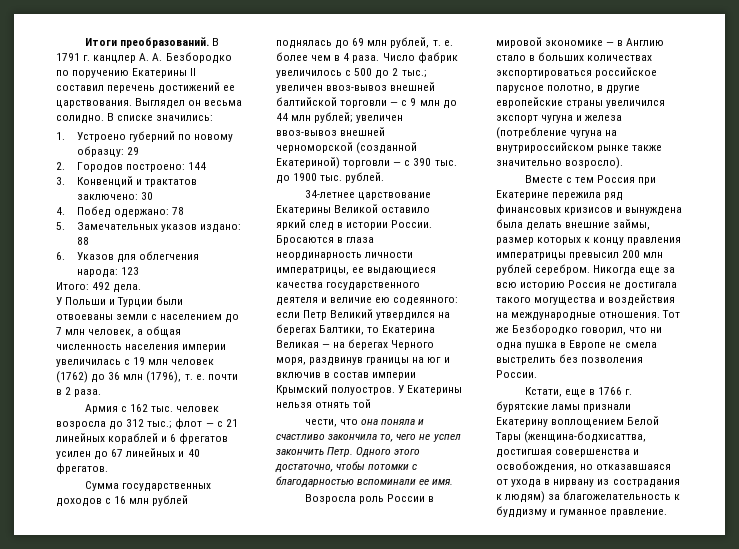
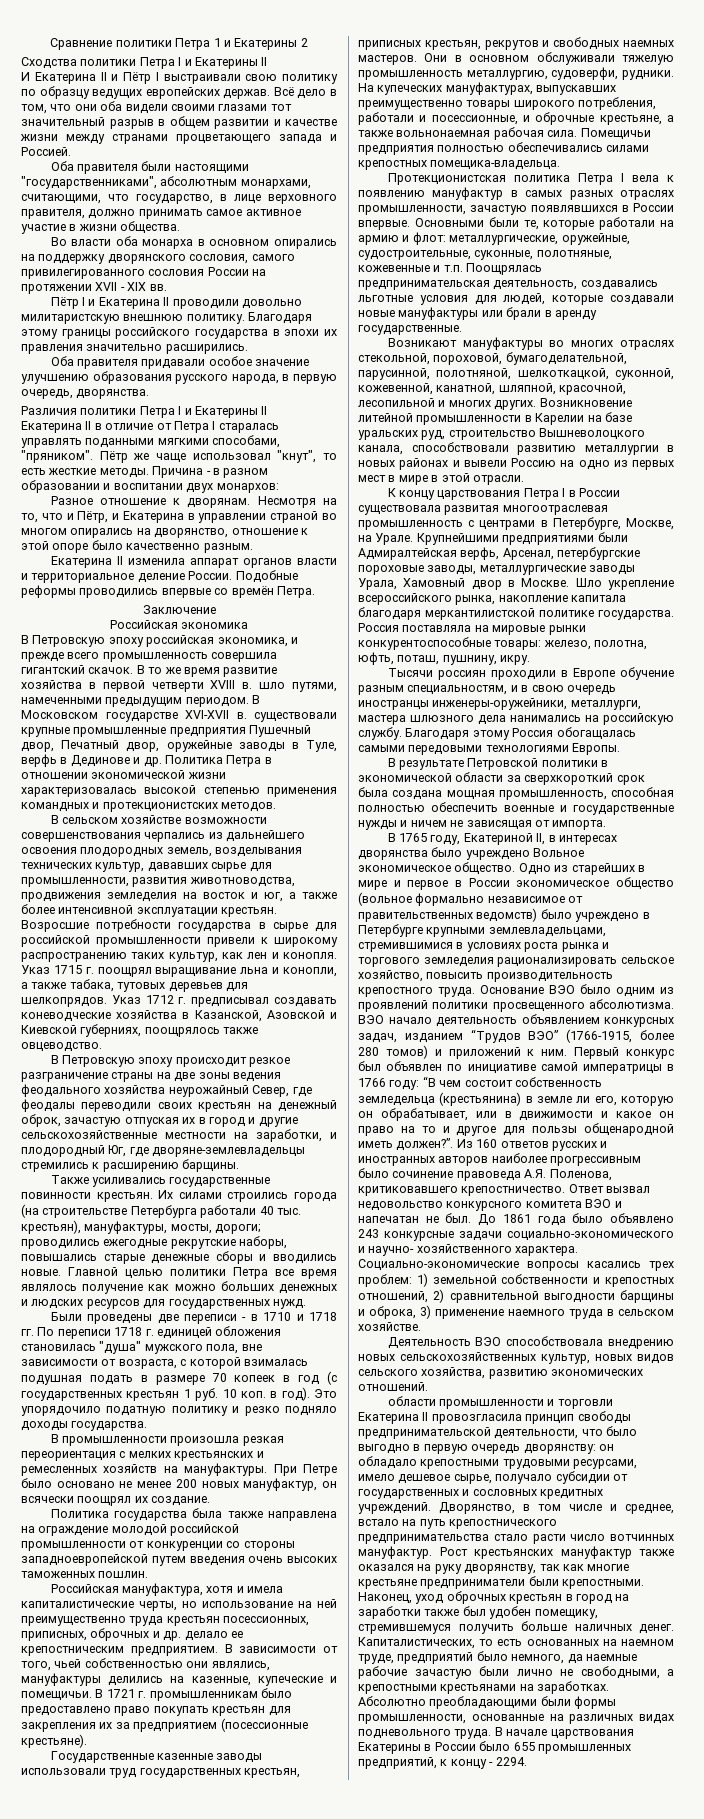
[84,37,219,48] [56,52,232,64] [56,68,197,78] [56,82,236,94] [56,98,243,109] [56,113,214,124] [56,131,234,142] [76,146,139,157] [56,162,206,173] [56,176,197,187] [76,192,153,200] [56,206,184,218] [56,222,241,233] [76,237,89,245] [56,251,199,263] [76,267,139,278] [56,282,142,293] [56,296,184,307] [56,314,240,323] [56,326,182,337] [56,344,227,352] [56,357,215,367] [56,371,238,383] [56,387,102,397] [84,404,220,414] [56,418,238,430] [55,433,229,444] [56,448,200,460] [56,463,108,474] [84,481,211,492] [56,495,189,507] [276,37,453,49] [276,52,458,63] [276,68,427,79] [276,82,436,93] [276,97,457,109] [276,112,404,123] [276,127,386,136] [276,142,418,154] [276,157,457,169] [276,172,385,184] [304,190,431,200] [276,204,431,215] [276,219,433,231] [276,235,375,245] [276,252,414,261] [276,267,437,276] [276,282,421,291] [276,297,459,306] [276,309,451,321] [276,324,436,335] [276,339,435,350] [276,357,450,366] [276,372,417,380] [276,384,463,395] [276,399,372,408] [304,419,425,427] [276,434,461,442] [276,447,421,458] [275,461,418,473] [276,476,454,488] [304,494,434,504] [496,37,665,48] [496,52,653,61] [496,67,658,78] [496,85,641,94] [496,97,666,108] [496,115,623,123] [496,127,618,139] [496,142,663,153] [496,157,624,169] [524,175,657,185] [496,190,624,201] [496,204,683,216] [496,219,651,231] [496,237,682,245] [496,250,664,260] [496,264,676,276] [496,280,678,291] [496,294,676,306] [496,310,681,321] [495,324,663,336] [496,340,657,351] [496,354,644,365] [496,370,537,378] [524,387,633,397] [496,401,632,412] [496,416,660,427] [495,431,647,443] [496,449,640,458] [496,461,672,473] [496,479,680,488] [496,491,681,503] [496,506,668,518] Итоги преобразований. В 1791 г. канцлер А. А. Безбородко по поручению Екатерины II составил перечень достижений ее царствования. Выглядел он весьма солидно. В списке значились: // 1. Устроено губерний по новому образцу: 29 // 2. Городов построено: 144 // 3. Конвенций и трактатов заключено: 30 // 4. Побед одержано: 78 // 5. Замечательных указов издано: 88 // 6. Указов для облегчения народа: 123 // Итого: 492 дела. // У Польши и Турции были отвоеваны земли с населением до 7 млн человек, а общая численность населения империи увеличилась с 19 млн человек (1762) до 36 млн (1796), т. е. почти в 2 раза. // Армия с 162 тыс. человек возросла до 312 тыс.; флот — с 21 линейных кораблей и 6 фрегатов усилен до 67 линейных и 40 фрегатов. // Сумма государственных доходов с 16 млн рублей поднялась до 69 млн рублей, т. е. более чем в 4 раза. Число фабрик увеличилось с 500 до 2 тыс.; увеличен ввоз-вывоз внешней балтийской торговли — с 9 млн до 44 млн рублей; увеличен ввоз-вывоз внешней черноморской (созданной Екатериной) торговли — с 390 тыс. до 1900 тыс. рублей. // 34-летнее царствование Екатерины Великой оставило яркий след в истории России. Бросаются в глаза неординарность личности императрицы, ее выдающиеся качества государственного деятеля и величие ею содеянного: если Петр Великий утвердился на берегах Балтики, то Екатерина Великая — на берегах Черного моря, раздвинув границы на юг и включив в состав империи Крымский полуостров. У Екатерины нельзя отнять той // чести, что она поняла и счастливо закончила то, чего не успел закончить Петр. Одного этого достаточно, чтобы потомки с благодарностью вспоминали ее имя. // Возросла роль России в мировой экономике — в Англию стало в больших количествах экспортироваться российское парусное полотно, в другие европейские страны увеличился экспорт чугуна и железа (потребление чугуна на внутрироссийском рынке также значительно возросло). // Вместе с тем Россия при Екатерине пережила ряд финансовых кризисов и вынуждена была делать внешние займы, размер которых к концу правления императрицы превысил 200 млн рублей серебром. Никогда еще за всю историю Россия не достигала такого могущества и воздействия на международные отношения. Тот же Безбородко говорил, что ни одна пушка в Европе не смела выстрелить без позволения России. // Кстати, еще в 1766 г. бурятские ламы признали Екатерину воплощением Белой Тары (женщина-бодхисаттва, достигшая совершенства и освобождения, но отказавшаяся от ухода в нирвану из сострадания к людям) за благожелательность к буддизму и гуманное правление. -> [50,38,308,50] [21,57,268,69] [21,72,338,84] [21,86,337,99] [21,101,292,114] [21,116,337,129] [20,134,337,144] [21,147,71,156] [50,161,249,174] [21,176,311,189] [21,194,337,204] [21,209,301,219] [21,221,181,234] [50,236,337,249] [21,254,295,264] [21,267,267,279] [21,282,167,294] [50,297,302,309] [21,312,313,324] [21,327,337,339] [21,344,248,354] [50,356,310,369] [21,371,337,384] [21,389,150,399] [21,406,268,418] [21,421,279,433] [21,435,281,448] [21,450,337,463] [21,466,269,478] [21,480,279,493] [50,496,337,508] [21,511,337,523] [21,528,308,538] [21,540,253,553] [50,556,337,568] [21,570,298,583] [21,585,315,598] [142,605,216,614] [109,620,249,629] [21,635,298,647] [21,652,278,662] [21,665,278,677] [21,680,337,692] [21,695,261,707] [21,710,337,722] [21,725,312,737] [21,740,337,752] [21,754,272,767] [21,770,226,779] [21,785,337,797] [21,802,277,812] [50,815,267,824] [21,830,306,842] [21,847,303,857] [21,862,272,872] [21,877,295,887] [21,892,337,902] [21,904,278,917] [21,919,337,932] [21,935,338,947] [21,952,337,962] [21,965,337,977] [21,979,248,992] [21,995,337,1007] [21,1010,337,1022] [21,1024,259,1037] [21,1042,102,1052] [50,1055,291,1067] [21,1072,281,1082] [21,1084,312,1097] [21,1099,337,1112] [21,1114,298,1127] [21,1129,337,1142] [21,1145,306,1157] [21,1159,240,1172] [50,1175,271,1187] [21,1190,337,1202] [21,1204,301,1218] [21,1220,262,1234] [21,1236,288,1249] [21,1251,337,1264] [21,1267,337,1279] [21,1281,337,1294] [21,1299,306,1309] [50,1312,337,1324] [21,1326,282,1339] [21,1341,262,1354] [21,1357,308,1369] [21,1371,337,1385] [21,1387,337,1401] [21,1406,337,1416] [21,1421,148,1431] [50,1434,284,1446] [21,1451,264,1461] [21,1463,337,1476] [21,1478,338,1491] [21,1496,211,1506] [50,1508,337,1521] [21,1524,240,1536] [21,1541,295,1551] [21,1554,337,1566] [21,1571,149,1578] [50,1583,284,1596] [21,1599,337,1611] [21,1616,310,1626] [21,1628,243,1641] [21,1644,338,1656] [21,1658,270,1671] [21,1673,337,1686] [21,1688,292,1701] [21,1706,291,1716] [21,1718,308,1732] [21,1734,87,1748] [50,1751,263,1763] [21,1768,301,1778] [358,37,674,50] [358,52,674,65] [358,67,674,80] [358,82,617,95] [358,97,657,110] [358,112,674,125] [358,127,651,140] [358,142,650,155] [358,160,561,170] [387,173,674,185] [358,187,674,200] [358,203,674,215] [358,217,674,230] [358,232,630,245] [358,250,612,260] [358,263,543,275] [358,280,658,290] [358,293,674,305] [358,307,597,320] [358,325,462,335] [387,337,674,350] [358,352,627,365] [358,368,674,380] [358,383,627,395] [358,398,632,410] [358,412,632,425] [358,428,646,440] [358,442,674,455] [358,458,674,470] [358,473,524,485] [387,488,620,500] [358,505,608,515] [358,517,674,530] [358,532,628,545] [358,547,641,560] [358,565,636,575] [358,578,674,590] [358,593,627,605] [358,607,674,620] [358,623,586,635] [358,637,648,650] [358,652,531,665] [387,667,674,680] [358,685,616,695] [358,698,641,710] [358,713,674,725] [358,727,636,740] [358,743,621,755] [387,758,609,770] [358,772,645,785] [358,787,674,800] [358,802,674,815] [358,820,607,830] [387,833,617,845] [358,847,585,860] [358,862,645,875] [358,877,674,890] [358,892,584,906] [358,908,650,922] [358,924,606,937] [358,942,609,952] [358,957,674,967] [358,970,613,982] [358,984,674,997] [358,999,674,1012] [358,1014,674,1027] [358,1029,674,1043] [358,1045,674,1059] [358,1061,674,1074] [358,1076,602,1090] [358,1092,674,1106] [358,1108,674,1121] [358,1123,674,1136] [358,1138,608,1151] [358,1153,642,1166] [358,1168,612,1181] [358,1184,651,1196] [358,1199,622,1211] [358,1213,674,1226] [358,1229,674,1241] [358,1244,579,1256] [358,1259,674,1271] [358,1273,674,1287] [358,1289,674,1303] [358,1305,674,1319] [358,1322,421,1331] [387,1336,674,1349] [358,1352,674,1364] [358,1367,644,1379] [358,1382,428,1391] [387,1396,613,1409] [358,1411,631,1424] [358,1426,638,1439] [358,1444,614,1454] [358,1456,638,1469] [358,1471,628,1484] [358,1489,604,1499] [358,1502,674,1514] [358,1519,558,1529] [358,1534,674,1544] [358,1546,674,1559] [358,1564,630,1574] [358,1576,645,1589] [358,1591,630,1604] [358,1606,598,1619] [358,1621,674,1634] [358,1637,674,1649] [358,1651,637,1664] [358,1666,674,1679] [358,1681,610,1694] [358,1696,617,1709] [358,1714,674,1724] [358,1727,634,1739] [358,1741,631,1754] [358,1757,527,1769] Сравнение политики Петра 1 и Екатерины 2 // Сходства политики Петра I и Екатерины II // И Екатерина II и Пётр I выстраивали свою политику по образцу ведущих европейских держав. Всё дело в том, что они оба видели своими глазами тот значительный разрыв в общем развитии и качестве жизни между странами процветающего запада и Россией. // Оба правителя были настоящими "государственниками", абсолютным монархами, считающими, что государство, в лице верховного правителя, должно принимать самое активное участие в жизни общества. // Во власти оба монарха в основном опирались на поддержку дворянского сословия, самого привилегированного сословия России на протяжении XVII - XIX вв. // Пётр I и Екатерина II проводили довольно милитаристскую внешнюю политику. Благодаря этому границы российского государства в эпохи их правления значительно расширились. // Оба правителя придавали особое значение улучшению образования русского народа, в первую очередь, дворянства. // Различия политики Петра I и Екатерины II // Екатерина II в отличие от Петра I старалась управлять поданными мягкими способами, "пряником". Пётр же чаще использовал "кнут", то есть жесткие методы. Причина - в разном образовании и воспитании двух монархов: // Разное отношение к дворянам. Несмотря на то, что и Пётр, и Екатерина в управлении страной во многом опирались на дворянство, отношение к этой опоре было качественно разным. // Екатерина II изменила аппарат органов власти и территориальное деление России. Подобные реформы проводились впервые со времён Петра. // Заключение // Российская экономика // В Петровскую эпоху российская экономика, и прежде всего промышленность совершила гигантский скачок. В то же время развитие хозяйства в первой четверти XVIII в. шло путями, намеченными предыдущим периодом. В Московском государстве XVI-XVII в. существовали крупные промышленные предприятия Пушечный двор, Печатный двор, оружейные заводы в Туле, верфь в Дединове и др. Политика Петра в отношении экономической жизни характеризовалась высокой степенью применения командных и протекционистских методов. // В сельском хозяйстве возможности совершенствования черпались из дальнейшего освоения плодородных земель, возделывания технических культур, дававших сырье для промышленности, развития животноводства, продвижения земледелия на восток и юг, а также более интенсивной эксплуатации крестьян. Возросшие потребности государства в сырье для российской промышленности привели к широкому распространению таких культур, как лен и конопля. Указ 1715 г. поощрял выращивание льна и конопли, а также табака, тутовых деревьев для шелкопрядов. Указ 1712 г. предписывал создавать коневодческие хозяйства в Казанской, Азовской и Киевской губерниях, поощрялось также овцеводство. // В Петровскую эпоху происходит резкое разграничение страны на две зоны ведения феодального хозяйства неурожайный Север, где феодалы переводили своих крестьян на денежный оброк, зачастую отпуская их в город и другие сельскохозяйственные местности на заработки, и плодородный Юг, где дворяне-землевладельцы стремились к расширению барщины. // Также усиливались государственные повинности крестьян. Их силами строились города (на строительстве Петербурга работали 40 тыс. крестьян), мануфактуры, мосты, дороги; проводились ежегодные рекрутские наборы, повышались старые денежные сборы и вводились новые. Главной целью политики Петра все время являлось получение как можно больших денежных и людских ресурсов для государственных нужд. // Были проведены две переписи - в 1710 и 1718 гг. По переписи 1718 г. единицей обложения становилась "душа" мужского пола, вне зависимости от возраста, с которой взималась подушная подать в размере 70 копеек в год (с государственных крестьян 1 руб. 10 коп. в год). Это упорядочило податную политику и резко подняло доходы государства. // В промышленности произошла резкая переориентация с мелких крестьянских и ремесленных хозяйств на мануфактуры. При Петре было основано не менее 200 новых мануфактур, он всячески поощрял их создание. // Политика государства была также направлена на ограждение молодой российской промышленности от конкуренции со стороны западноевропейской путем введения очень высоких таможенных пошлин. // Российская мануфактура, хотя и имела капиталистические черты, но использование на ней преимущественно труда крестьян посессионных, приписных, оброчных и др. делало ее крепостническим предприятием. В зависимости от того, чьей собственностью они являлись, мануфактуры делились на казенные, купеческие и помещичьи. В 1721 г. промышленникам было предоставлено право покупать крестьян для закрепления их за предприятием (посессионные крестьяне). // Государственные казенные заводы использовали труд государственных крестьян, приписных крестьян, рекрутов и свободных наемных мастеров. Они в основном обслуживали тяжелую промышленность металлургию, судоверфи, рудники. На купеческих мануфактурах, выпускавших преимущественно товары широкого потребления, работали и посессионные, и оброчные крестьяне, а также вольнонаемная рабочая сила. Помещичьи предприятия полностью обеспечивались силами крепостных помещика-владельца. // Протекционистская политика Петра I вела к появлению мануфактур в самых разных отраслях промышленности, зачастую появлявшихся в России впервые. Основными были те, которые работали на армию и флот: металлургические, оружейные, судостроительные, суконные, полотняные, кожевенные и т.п. Поощрялась предпринимательская деятельность, создавались льготные условия для людей, которые создавали новые мануфактуры или брали в аренду государственные. // Возникают мануфактуры во многих отраслях стекольной, пороховой, бумагоделательной, парусинной, полотняной, шелкоткацкой, суконной, кожевенной, канатной, шляпной, красочной, лесопильной и многих других. Возникновение литейной промышленности в Карелии на базе уральских руд, строительство Вышневолоцкого канала, способствовали развитию металлургии в новых районах и вывели Россию на одно из первых мест в мире в этой отрасли. // К концу царствования Петра I в России существовала развитая многоотраслевая промышленность с центрами в Петербурге, Москве, на Урале. Крупнейшими предприятиями были Адмиралтейская верфь, Арсенал, петербургские пороховые заводы, металлургические заводы Урала, Хамовный двор в Москве. Шло укрепление всероссийского рынка, накопление капитала благодаря меркантилистской политике государства. Россия поставляла на мировые рынки конкурентоспособные товары: железо, полотна, юфть, поташ, пушнину, икру. // Тысячи россиян проходили в Европе обучение разным специальностям, и в свою очередь иностранцы инженеры-оружейники, металлурги, мастера шлюзного дела нанимались на российскую службу. Благодаря этому Россия обогащалась самыми передовыми технологиями Европы. // В результате Петровской политики в экономической области за сверхкороткий срок была создана мощная промышленность, способная полностью обеспечить военные и государственные нужды и ничем не зависящая от импорта. // В 1765 году, Екатериной II, в интересах дворянства было учреждено Вольное экономическое общество. Одно из старейших в мире и первое в России экономическое общество (вольное формально независимое от правительственных ведомств) было учреждено в Петербурге крупными землевладельцами, стремившимися в условиях роста рынка и торгового земледелия рационализировать сельское хозяйство, повысить производительность крепостного труда. Основание ВЭО было одним из проявлений политики просвещенного абсолютизма. ВЭО начало деятельность объявлением конкурсных задач, изданием “Трудов ВЭО” (1766-1915, более 280 томов) и приложений к ним. Первый конкурс был объявлен по инициативе самой императрицы в 1766 году: “В чем состоит собственность земледельца (крестьянина) в земле ли его, которую он обрабатывает, или в движимости и какое он право на то и другое для пользы общенародной иметь должен?”. Из 160 ответов русских и иностранных авторов наиболее прогрессивным было сочинение правоведа А.Я. Поленова, критиковавшего крепостничество. Ответ вызвал недовольство конкурсного комитета ВЭО и напечатан не был. До 1861 года было объявлено 243 конкурсные задачи социально-экономического и научно- хозяйственного характера. Социально-экономические вопросы касались трех проблем: 1) земельной собственности и крепостных отношений, 2) сравнительной выгодности барщины и оброка, 3) применение наемного труда в сельском хозяйстве. // Деятельность ВЭО способствовала внедрению новых сельскохозяйственных культур, новых видов сельского хозяйства, развитию экономических отношений. // области промышленности и торговли Екатерина II провозгласила принцип свободы предпринимательской деятельности, что было выгодно в первую очередь дворянству: он обладало крепостными трудовыми ресурсами, имело дешевое сырье, получало субсидии от государственных и сословных кредитных учреждений. Дворянство, в том числе и среднее, встало на путь крепостнического предпринимательства стало расти число вотчинных мануфактур. Рост крестьянских мануфактур также оказался на руку дворянству, так как многие крестьяне предприниматели были крепостными. Наконец, уход оброчных крестьян в город на заработки также был удобен помещику, стремившемуся получить больше наличных денег. Капиталистических, то есть основанных на наемном труде, предприятий было немного, да наемные рабочие зачастую были лично не свободными, а крепостными крестьянами на заработках. Абсолютно преобладающими были формы промышленности, основанные на различных видах подневольного труда. В начале царствования Екатерины в России было 655 промышленных предприятий, к концу - 2294.

